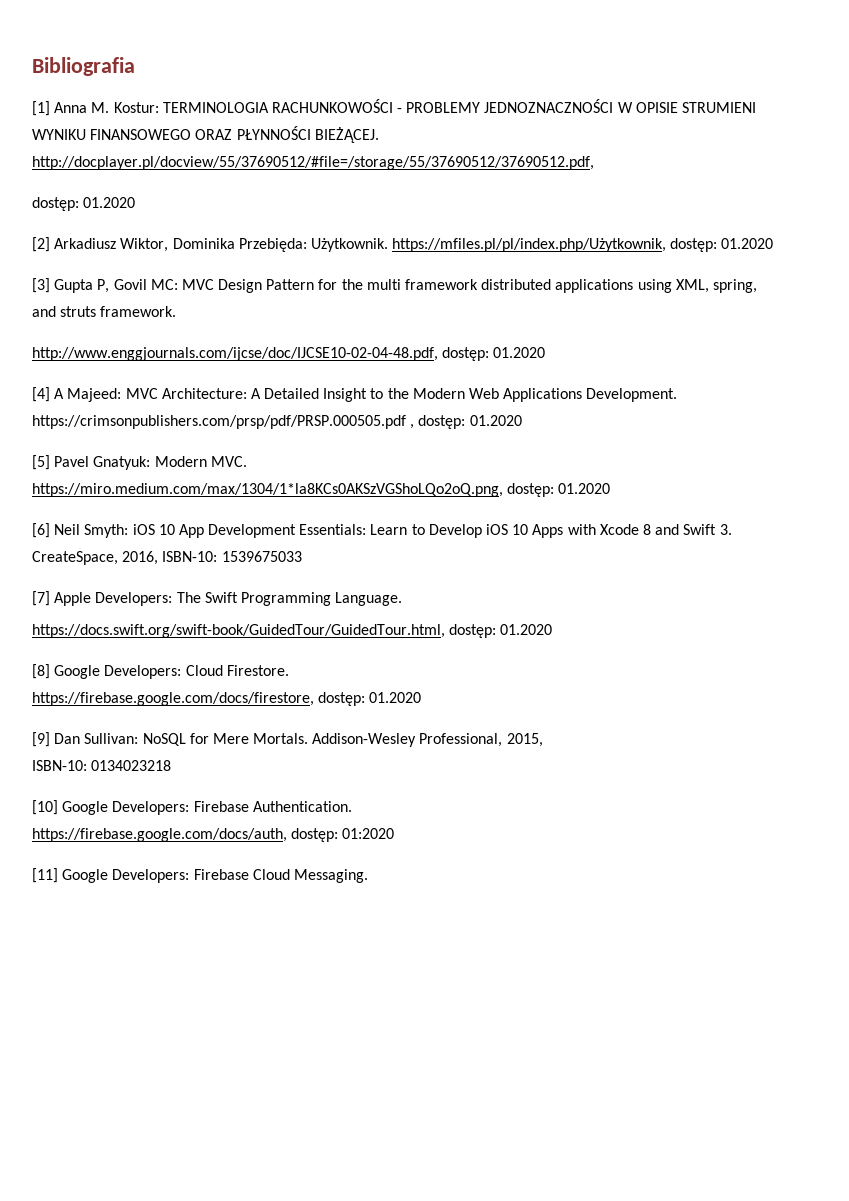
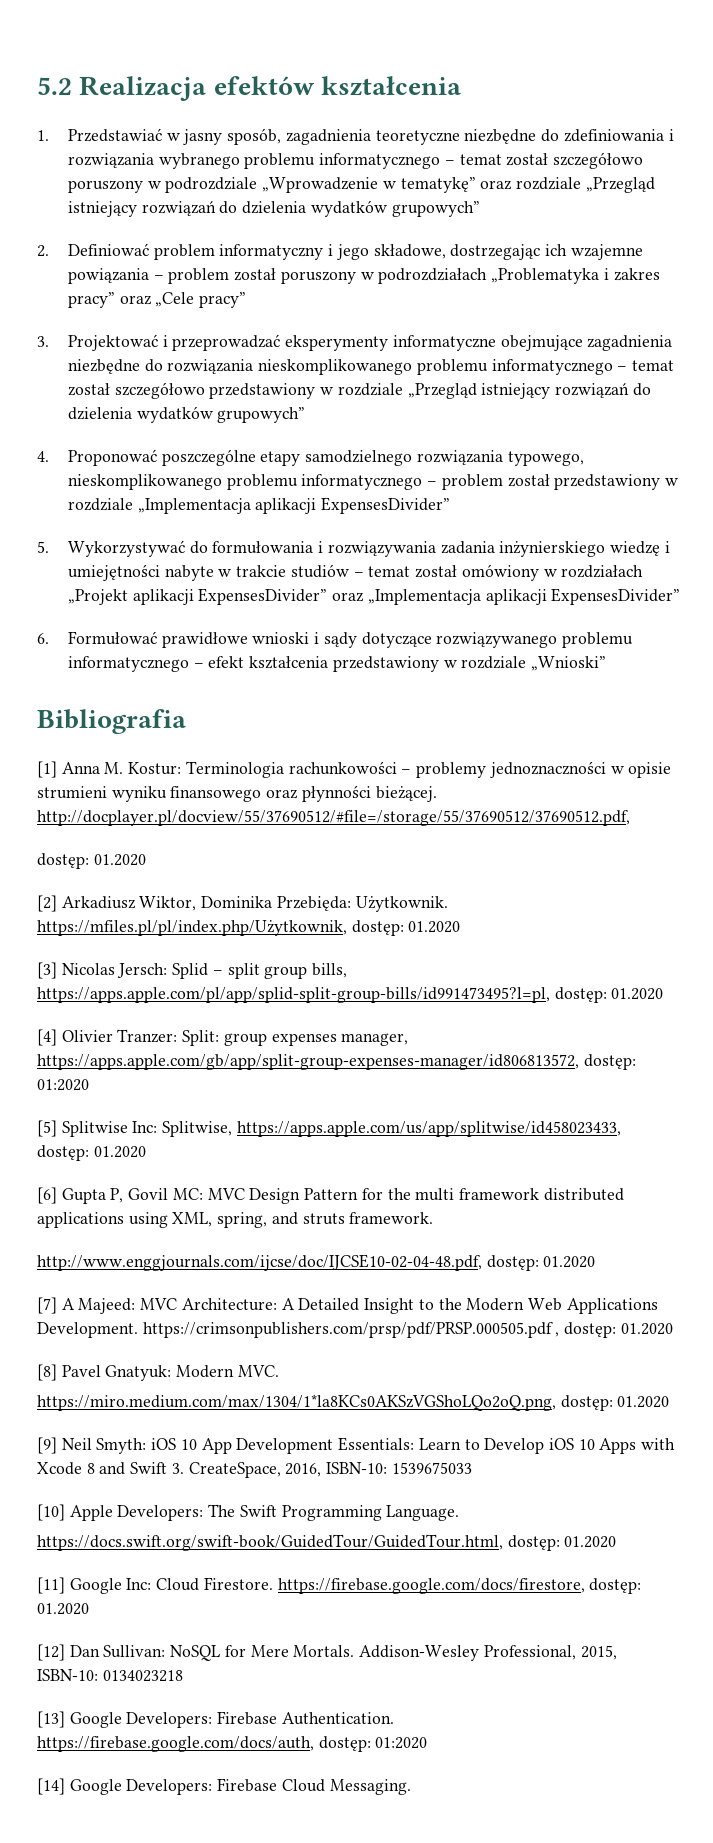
(32, 66) none -> [37,76,462,101] [37,128,674,145] [67,152,644,169] [67,177,655,193] [67,200,480,217] [37,243,643,260] [67,268,660,284] [67,292,247,308] [37,334,673,351] [67,359,675,375] [67,382,651,399] [67,406,306,423] [37,449,584,466] [67,474,679,490] [67,497,451,514] [37,540,670,557] [67,564,644,581] [67,588,681,605] [37,631,634,648] [67,656,607,672] 5.2 Realizacja efektów kształcenia // 1. Przedstawiać w jasny sposób, zagadnienia teoretyczne niezbędne do zdefiniowania i rozwiązania wybranego problemu informatycznego – temat został szczegółowo poruszony w podrozdziale „Wprowadzenie w tematykę” oraz rozdziale „Przegląd istniejący rozwiązań do dzielenia wydatków grupowych” // 2. Definiować problem informatyczny i jego składowe, dostrzegając ich wzajemne powiązania – problem został poruszony w podrozdziałach „Problematyka i zakres pracy” oraz „Cele pracy” // 3. Projektować i przeprowadzać eksperymenty informatyczne obejmujące zagadnienia niezbędne do rozwiązania nieskomplikowanego problemu informatycznego – temat został szczegółowo przedstawiony w rozdziale „Przegląd istniejący rozwiązań do dzielenia wydatków grupowych” // 4. Proponować poszczególne etapy samodzielnego rozwiązania typowego, nieskomplikowanego problemu informatycznego – problem został przedstawiony w rozdziale „Implementacja aplikacji ExpensesDivider” // 5. Wykorzystywać do formułowania i rozwiązywania zadania inżynierskiego wiedzę i umiejętności nabyte w trakcie studiów – temat został omówiony w rozdziałach „Projekt aplikacji ExpensesDivider” oraz „Implementacja aplikacji ExpensesDivider” // 6. Formułować prawidłowe wnioski i sądy dotyczące rozwiązywanego problemu informatycznego – efekt kształcenia przedstawiony w rozdziale „Wnioski” //
[162,99,757,113] [32,126,379,143] TERMINOLOGIA RACHUNKOWOŚCI - PROBLEMY JEDNOZNACZNOŚCI W OPISIE STRUMIENI WYNIKU FINANSOWEGO ORAZ PŁYNNOŚCI BIEŻĄCEJ. -> [185,761,672,778] [37,785,437,802] Terminologia rachunkowości – problemy jednoznaczności w opisie strumieni wyniku finansowego oraz płynności bieżącej.
(50, 285) none -> [61,963,348,979] [37,987,664,1003] [37,1029,409,1046] [37,1054,636,1070] [37,1079,89,1091] [37,1120,621,1137] [37,1145,146,1161] [37,1187,57,1204] Nicolas Jersch: Splid – split group bills, https://apps.apple.com/pl/app/splid-split-group-bills/id991473495?l=pl, dostęp: 01.2020 // [4] Olivier Tranzer: Split: group expenses manager, https://apps.apple.com/gb/app/split-group-expenses-manager/id806813572, dostęp: 01:2020 // [5] Splitwise Inc: Splitwise, https://apps.apple.com/us/app/splitwise/id458023433, // dostęp: 01.2020 // [6]
[32,387,50,402] [4] -> [37,1297,57,1314] [7]
[32,455,50,470] [5] -> [37,1364,57,1381] [8]
[32,523,50,538] [6] -> [37,1437,57,1454] [9]
[32,591,50,606] [7] -> [37,1504,65,1521] [10]
[32,664,182,679] [8] Google Developers: -> [37,1577,152,1594] [11] Google Inc:
(289, 670) // -> (273, 1583) none
[32,732,50,747] [9] -> [37,1644,65,1661] [12]
[32,800,58,815] [10] -> [37,1711,65,1728] [13]
[32,868,58,883] [11] -> [37,1778,65,1795] [14]

